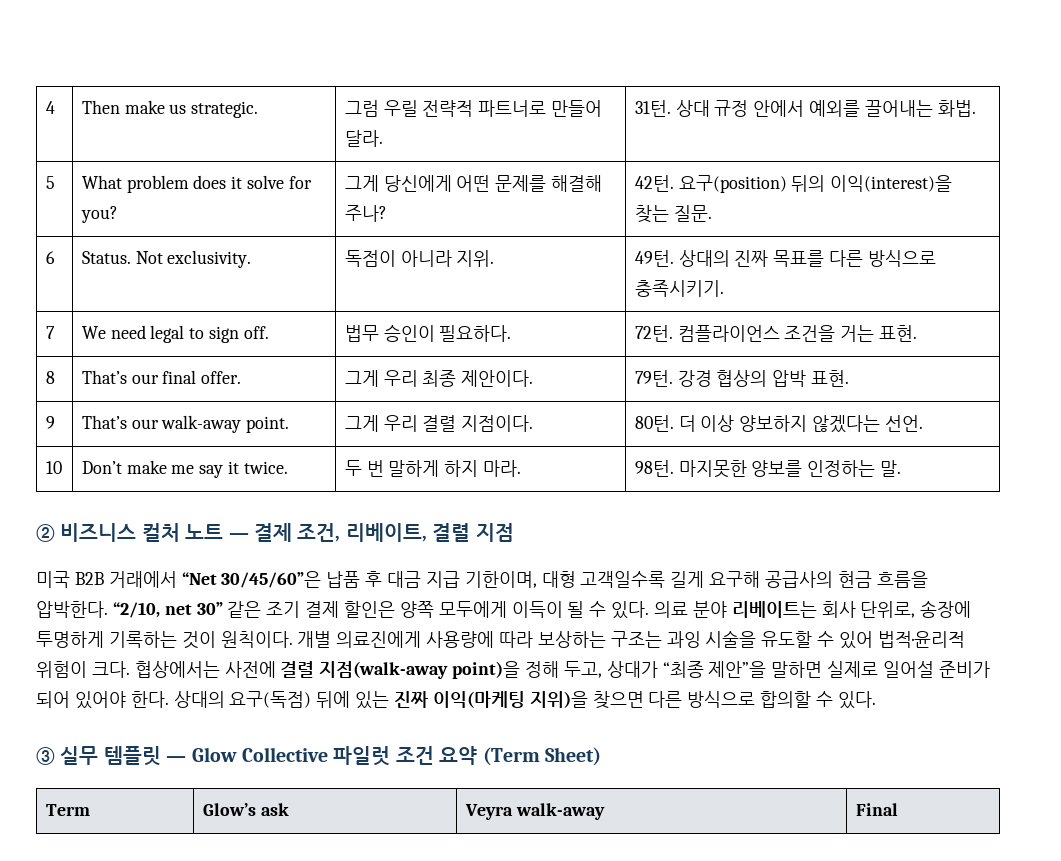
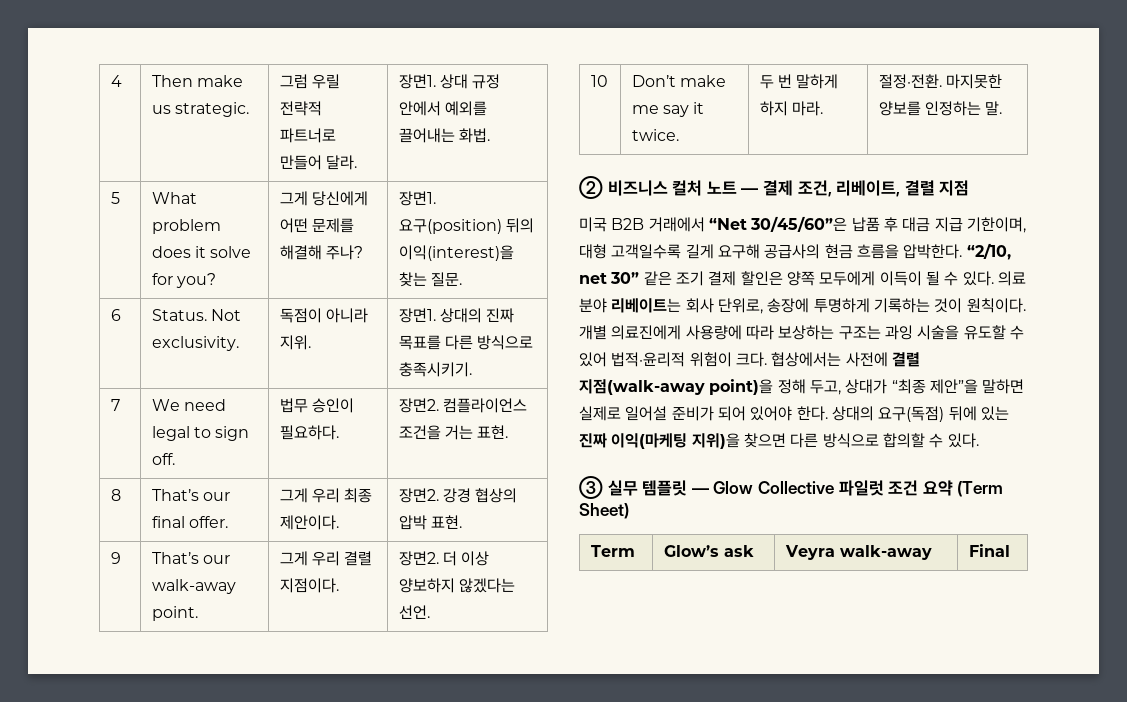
[634,100,671,117] 31턴. -> [398,74,436,89] 장면1.
[634,175,674,192] 42턴. -> [398,191,436,206] 장면1.
[634,250,674,267] 49턴. -> [398,308,436,323] 장면1.
[634,325,673,342] 72턴. -> [398,398,439,413] 장면2.
[634,370,673,387] 79턴. -> [398,488,439,503] 장면2.
[634,415,674,432] 80턴. -> [398,551,439,566] 장면2.
[634,460,674,477] 98턴. -> [878,74,942,89] 절정·전환.

